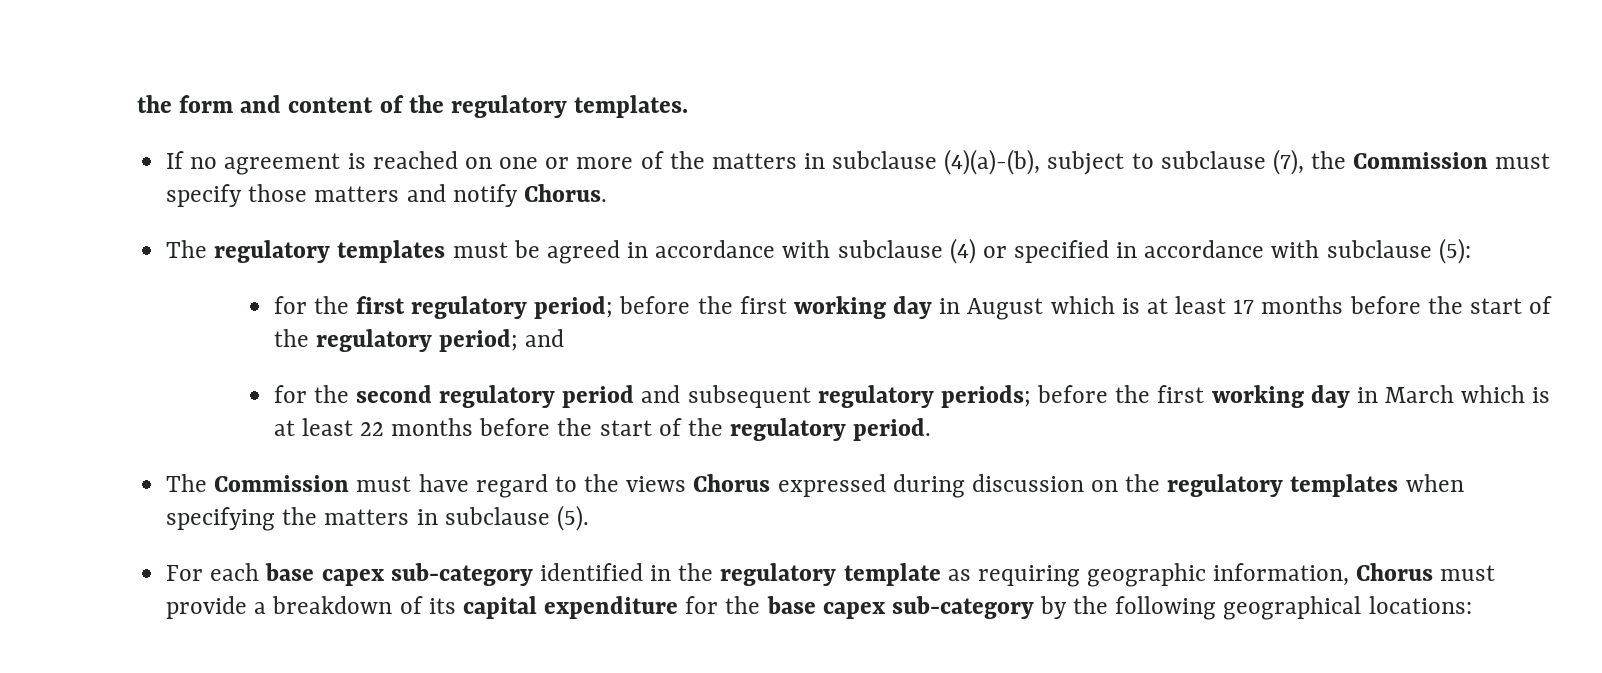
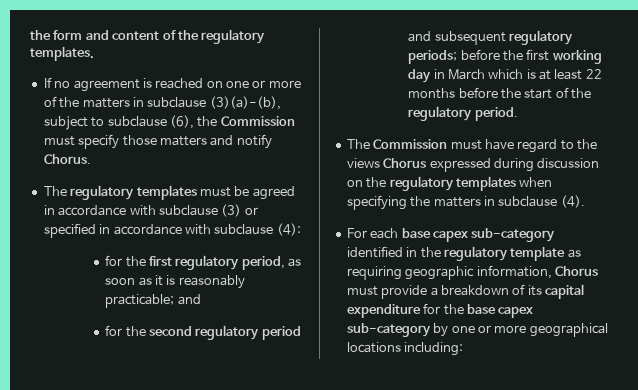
[944,149,1041,175] (4)(a)-(b), -> [209,96,281,110] (3)(a)-(b),
[1272,149,1304,175] (7), -> [169,115,194,129] (6),
[949,238,976,264] (4) -> [221,204,242,217] (3)
[1438,238,1471,264] (5): -> [276,223,301,236] (4):
[534,296,1552,320] [273,329,519,352] period; before the first working day in August which is at least 17 months before the start of the regulatory period; -> [241,256,302,270] [105,275,245,289] [105,294,175,308] period, as soon as it is reasonably practicable;
[556,505,589,531] (5). -> [560,195,585,208] (4).
[1073,596,1472,620] the following geographical locations: -> [451,323,608,337] [346,342,464,356] one or more geographical locations including:

